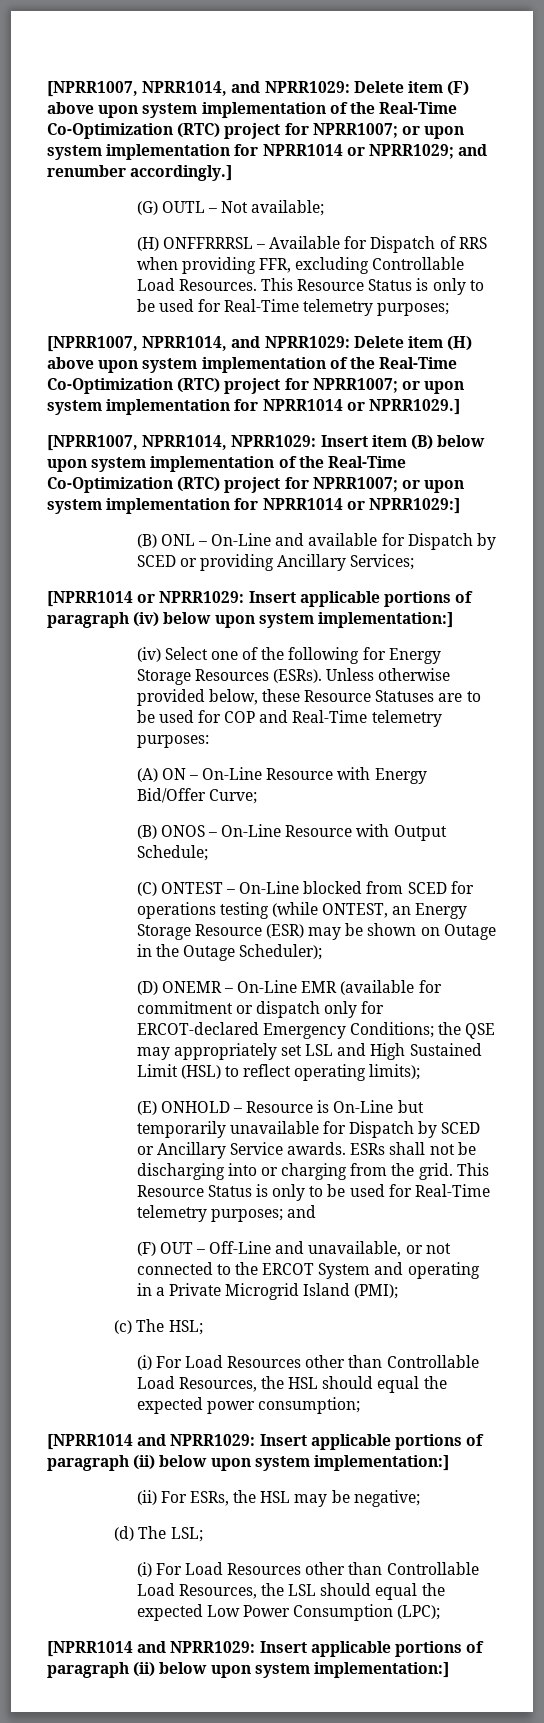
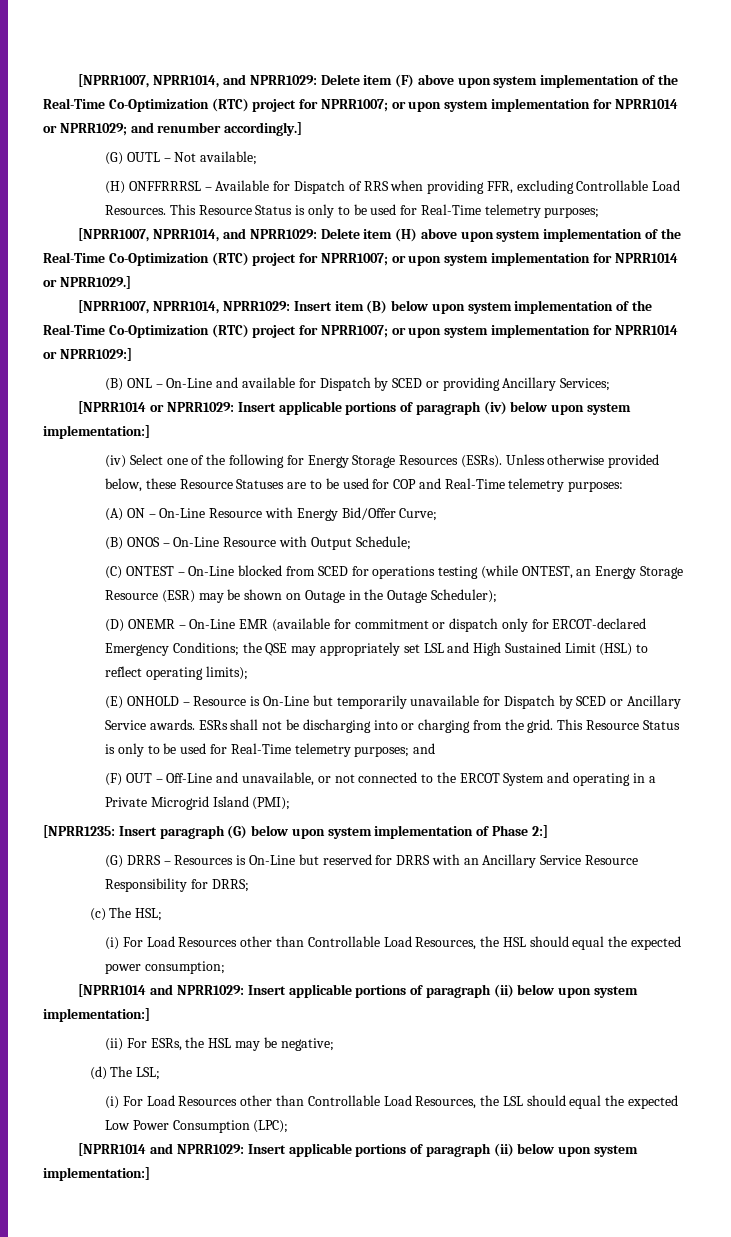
(399, 1291) none -> [43,825,548,839] [105,854,639,868] [105,878,249,892] // [NPRR1235: Insert paragraph (G) below upon system implementation of Phase 2:] // (G) DRRS – Resources is On-Line but reserved for DRRS with an Ancillary Service Resource Responsibility for DRRS;

